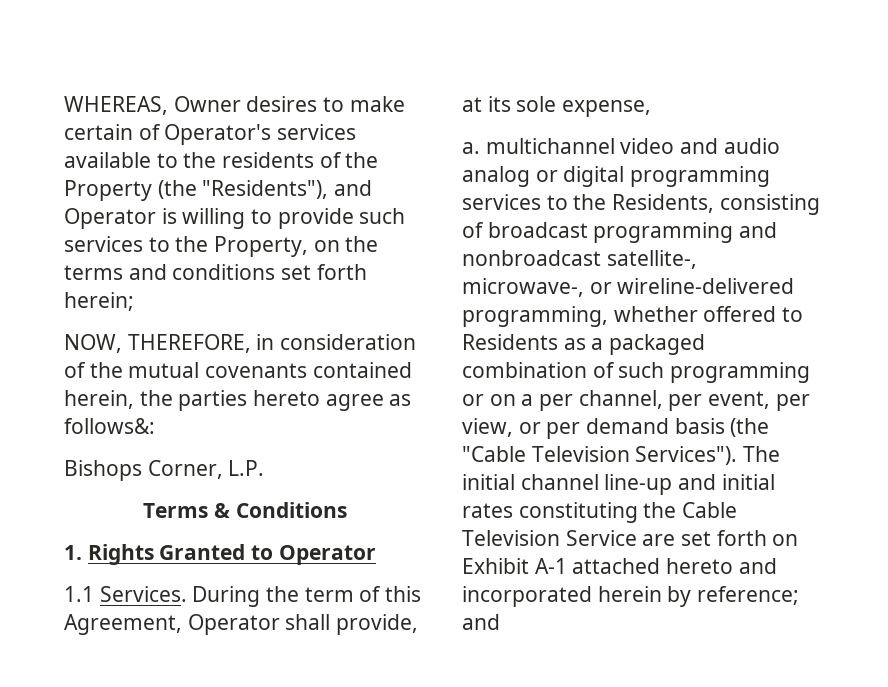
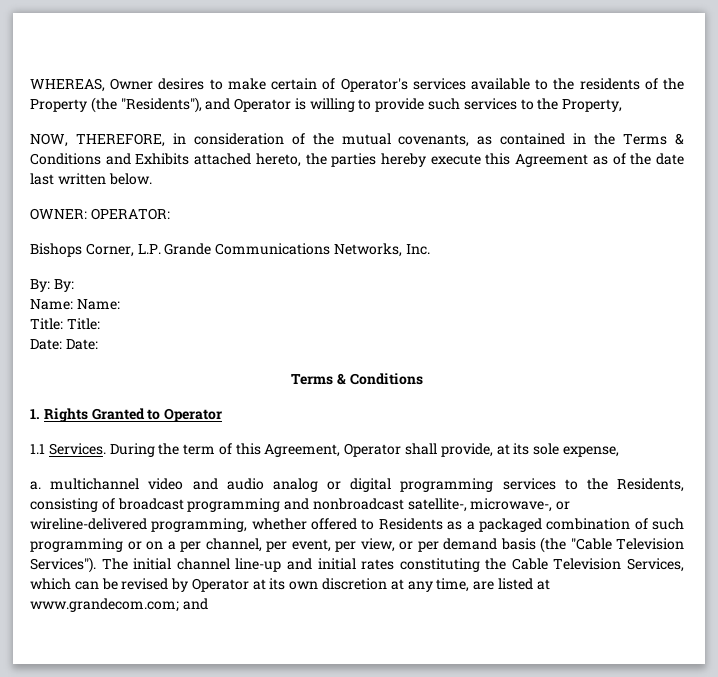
[313,236,379,252] [64,264,367,280] [64,292,134,311] on the terms and conditions set forth herein; -> (623, 105) none
[205,362,412,378] [64,390,412,411] [64,418,155,434] [64,460,265,481] covenants contained herein, the parties hereto agree as follows&: // Bishops Corner, L.P. -> [398,133,684,147] [30,153,684,167] [30,173,152,185] [30,208,170,220] [30,243,430,257] [30,279,74,292] [30,299,120,310] [30,318,100,330] [30,339,98,350] covenants, as contained in the Terms & Conditions and Exhibits attached hereto, the parties hereby execute this Agreement as of the date last written below. // OWNER: OPERATOR: // Bishops Corner, L.P. Grande Communications Networks, Inc. // By: By: // Name: Name: // Title: Title: // Date: Date:
[565,530,799,546] [462,558,777,574] [462,586,800,607] Service are set forth on Exhibit A-1 attached hereto and incorporated herein by reference; -> [627,558,684,572] [30,578,550,592] [30,598,179,612] Services, which can be revised by Operator at its own discretion at any time, are listed at www.grandecom.com;

